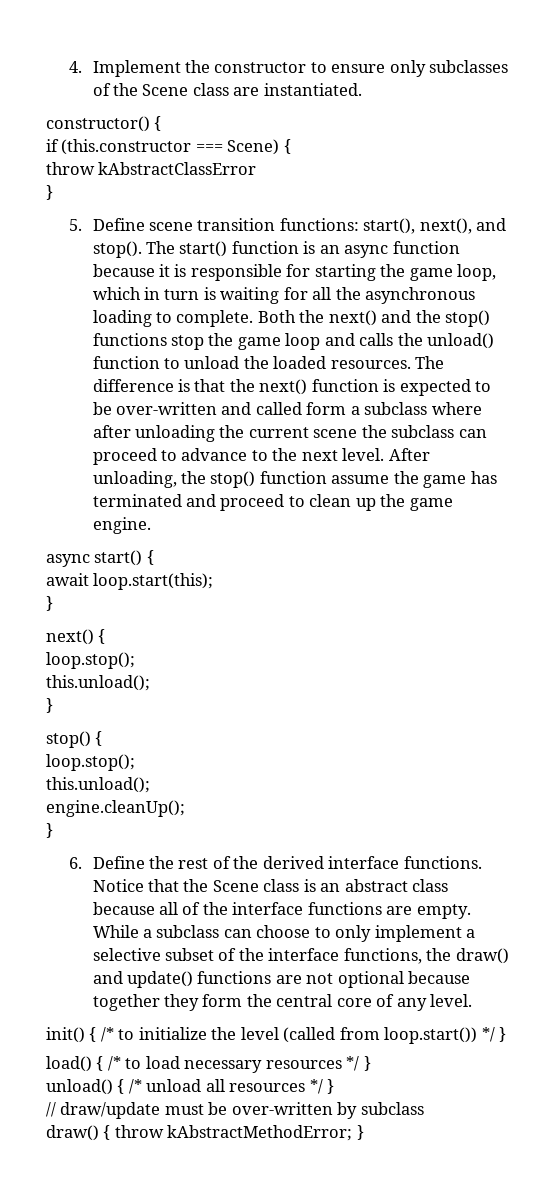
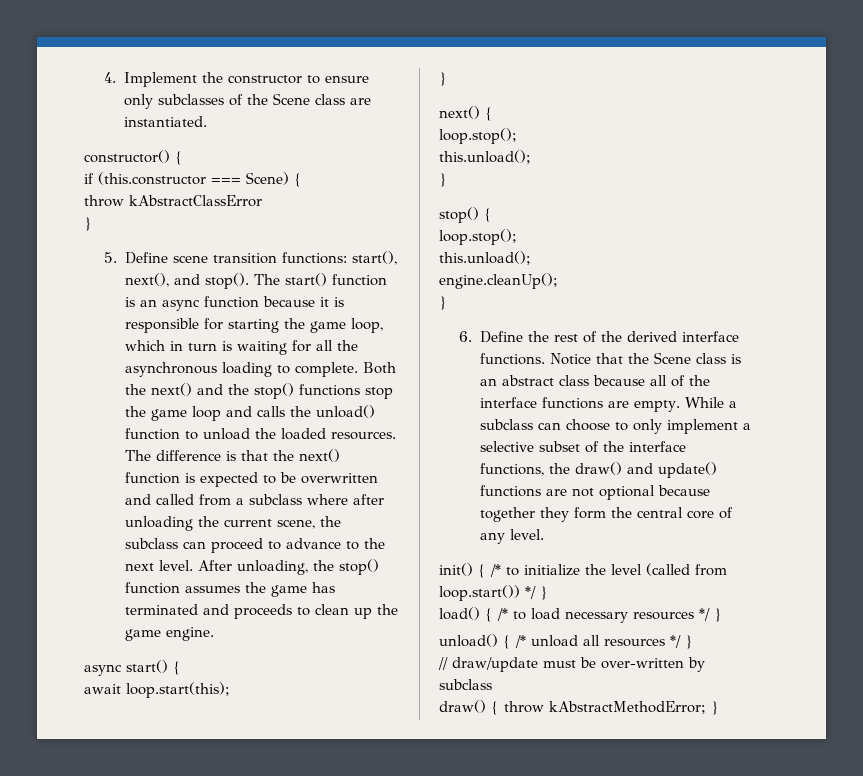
[116,402,218,415] over-written -> [300,473,378,484] overwritten
[306,402,347,415] form -> [198,494,231,506] from
[313,429,358,438] scene -> [276,519,315,529] scene,
[331,475,390,484] assume -> [184,586,240,593] assumes
[220,494,285,511] proceed -> [233,604,292,619] proceeds

